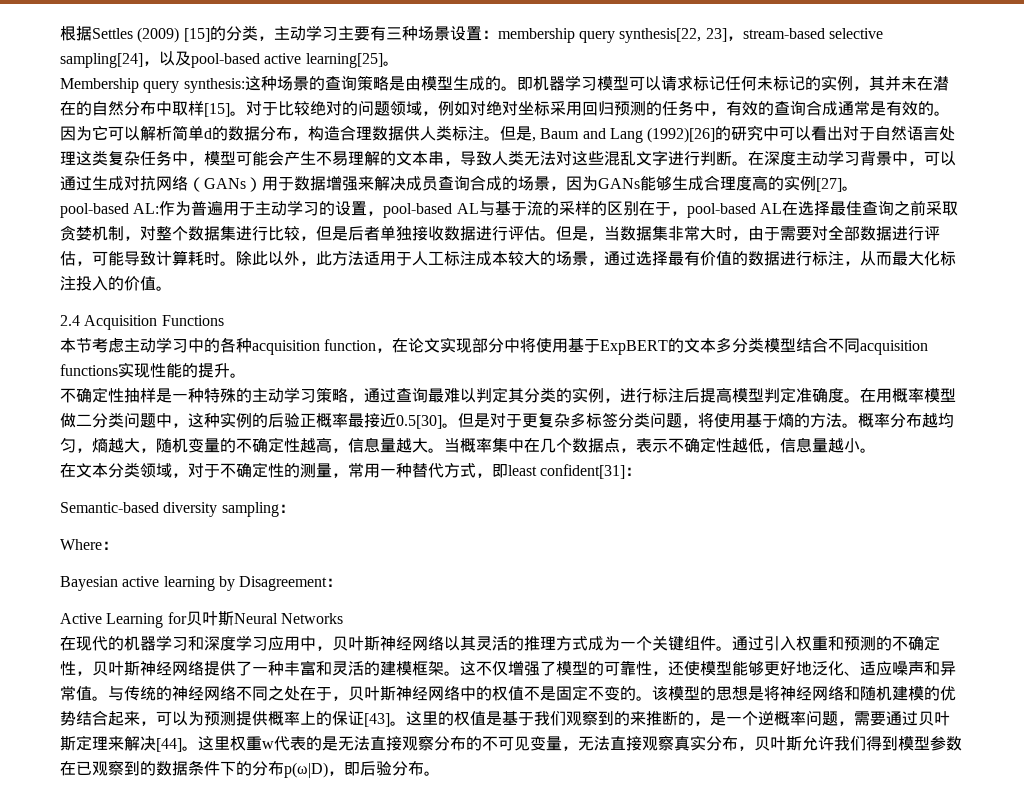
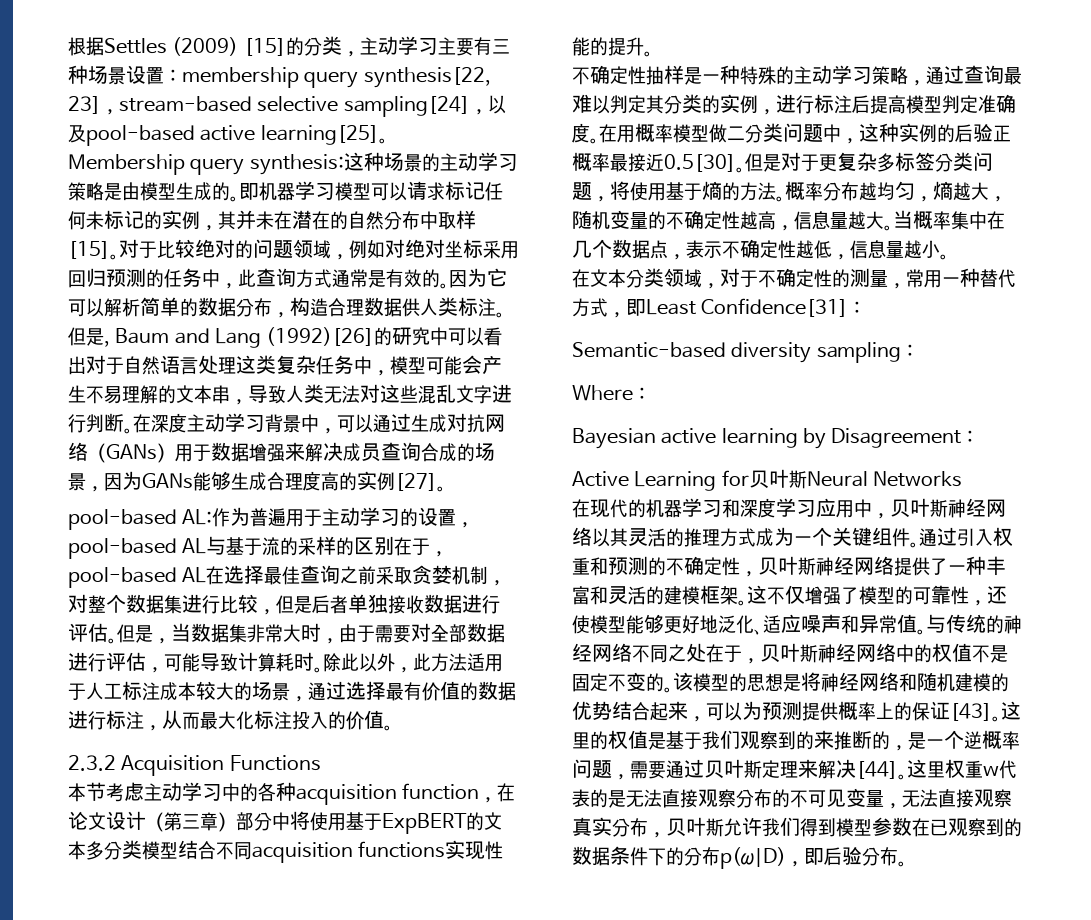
[324,75,357,91] 查询 -> [439,152,518,171] 主动学习
[726,100,838,116] 有效的查询合成 -> [238,268,332,288] 此查询方式
[204,128,212,139] d -> (180, 306) none
[60,315,80,326] 2.4 -> [68,755,116,771] 2.3.2
[440,337,473,353] 实现 -> [106,811,236,832] 设计（第三章）
[508,464,626,479] least confident[31] -> [646,298,849,317] Least Confidence[31]

